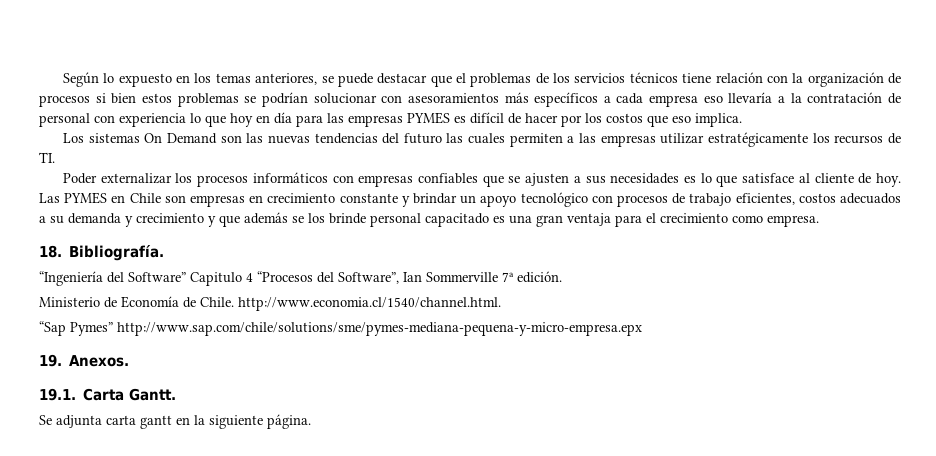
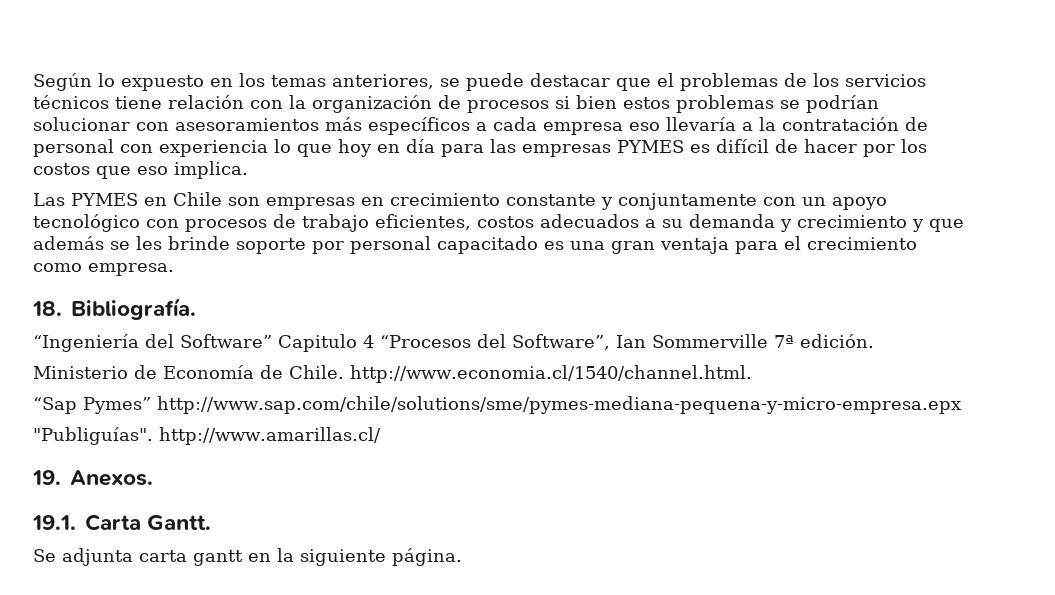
[62,132,901,147] [39,152,55,163] [62,172,901,187] Los sistemas On Demand son las nuevas tendencias del futuro las cuales permiten a las empresas utilizar estratégicamente los recursos de TI. // Poder externalizar los procesos informáticos con empresas confiables que se ajusten a sus necesidades es lo que satisface al cliente de hoy. -> (248, 170) none
[412,193,457,204] brindar -> [618,193,796,210] conjuntamente con
[308,213,366,224] los brinde -> [136,236,344,254] les brinde soporte por
(642, 329) none -> [33,427,381,445] // "Publiguías". http://www.amarillas.cl/

